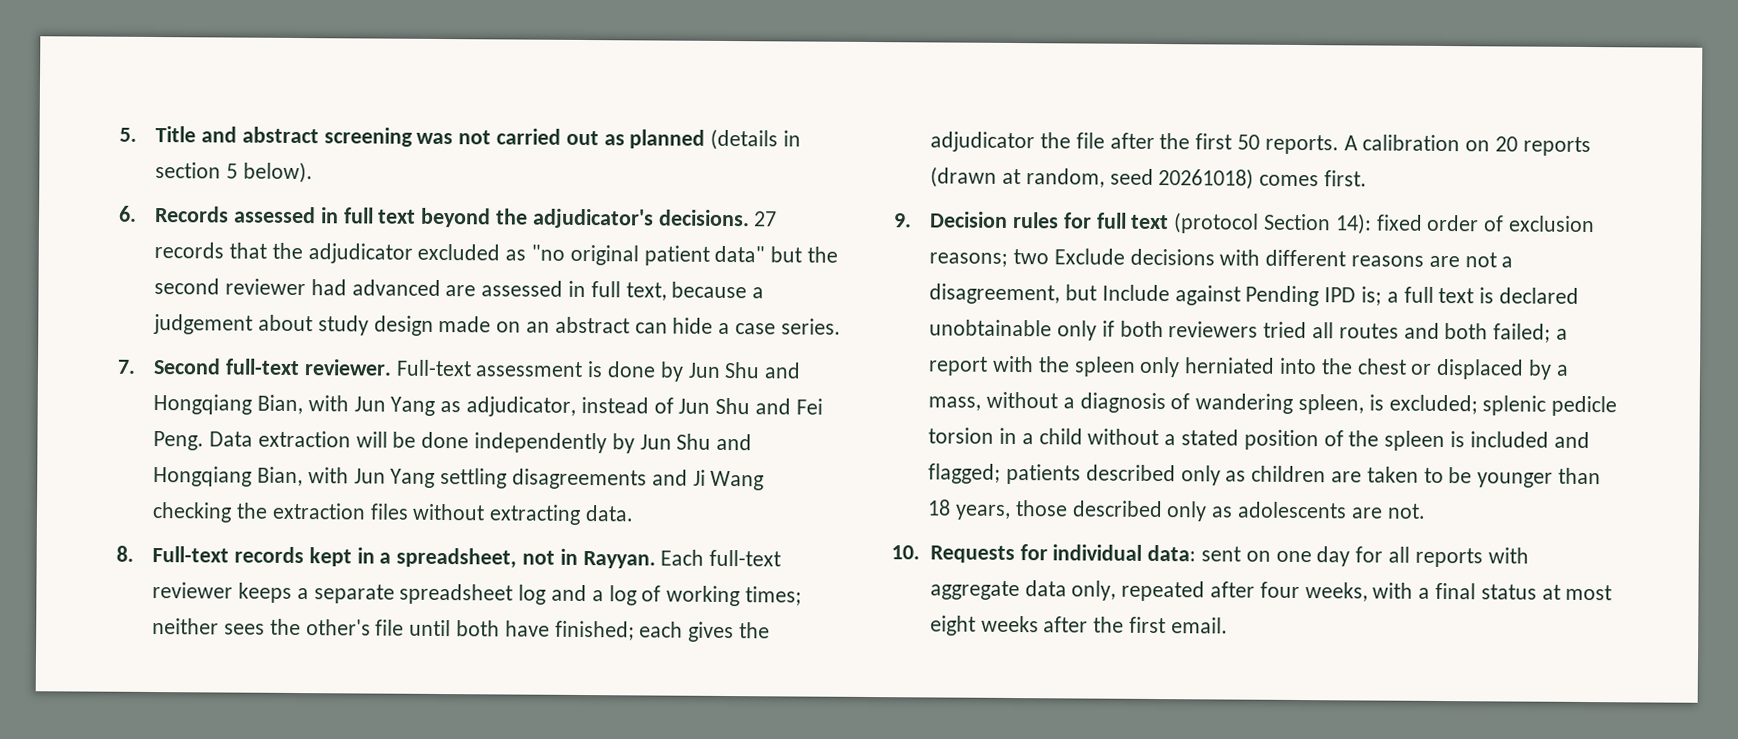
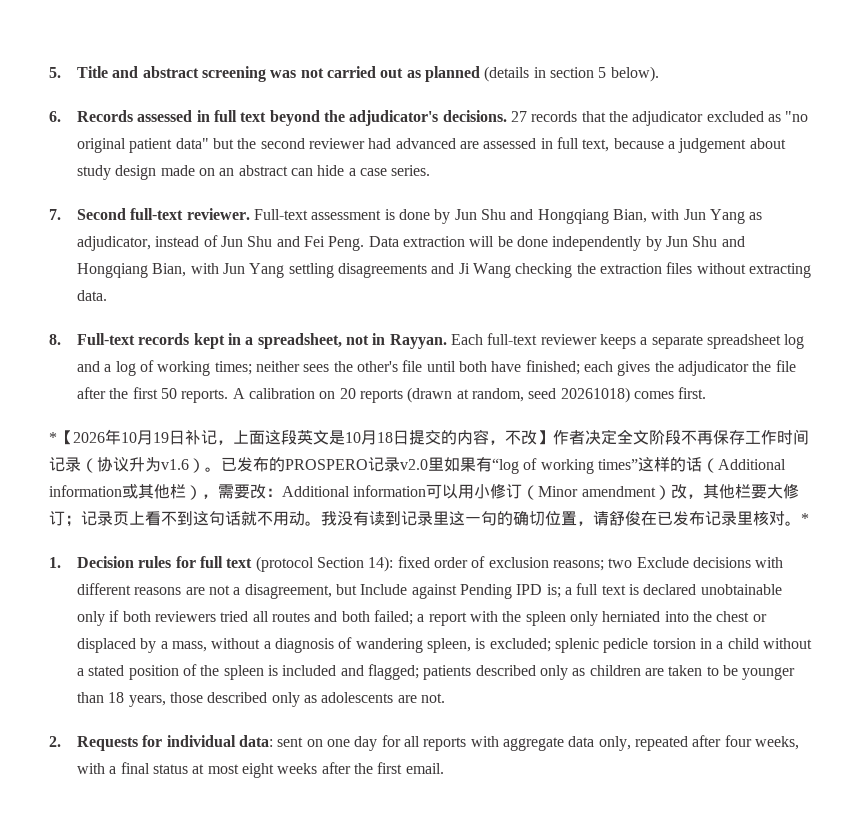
[893,213,912,228] 9. -> [49,429,809,445] [49,456,786,474] [49,483,799,500] [49,510,809,527] [49,557,61,568] *【2026年10月19日补记，上面这段英文是10月18日提交的内容，不改】作者决定全文阶段不再保存工作时间记录（协议升为v1.6）。已发布的PROSPERO记录v2.0里如果有“log of working times”这样的话（Additional information或其他栏），需要改：Additional information可以用小修订（Minor amendment）改，其他栏要大修订；记录页上看不到这句话就不用动。我没有读到记录里这一句的确切位置，请舒俊在已发布记录里核对。* // 1.
[891,545,920,560] 10. -> [49,736,61,747] 2.

